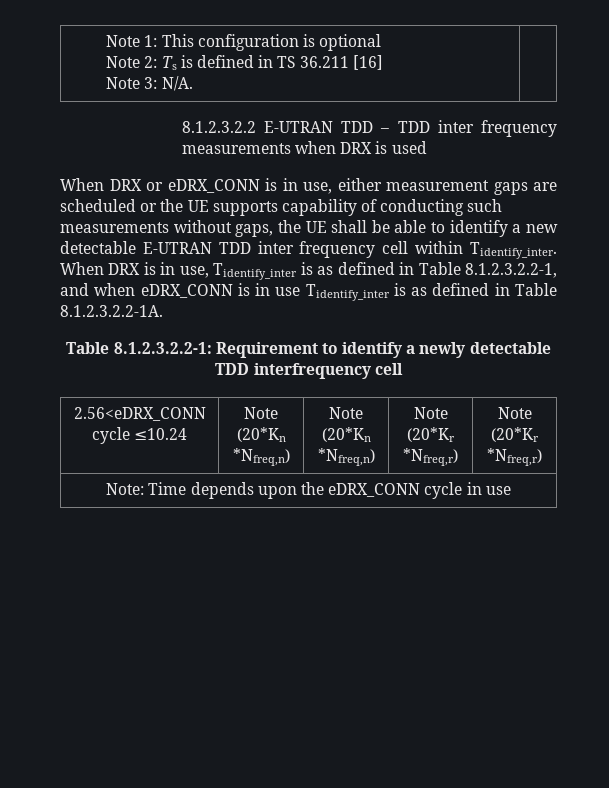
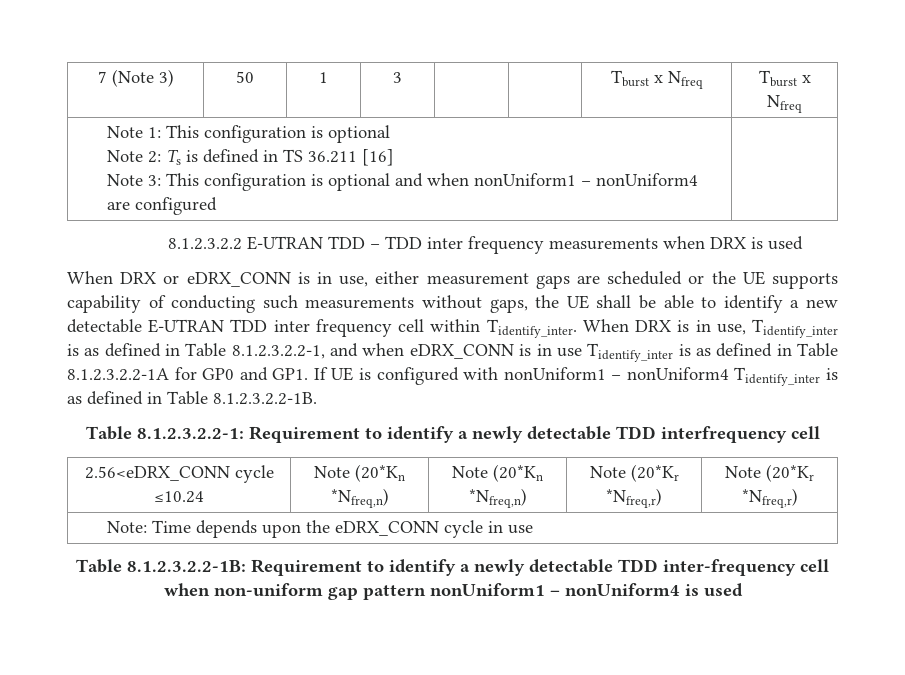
(106, 41) none -> [97,69,174,87] [236,71,254,83] [319,72,328,83] [393,72,402,83] [610,70,703,89] [758,70,811,87] [767,95,802,113] 7 (Note 3) | 50 | 1 | 3 | | | Tburst x Nfreq | Tburst x Nfreq //
[161,76,193,91] N/A. -> [166,173,699,191] [107,197,218,215] This configuration is optional and when nonUniform1 – nonUniform4 are configured
[60,305,163,317] 8.1.2.3.2.2-1A. -> [67,367,838,386] [67,391,317,405] 8.1.2.3.2.2-1A for GP0 and GP1. If UE is configured with nonUniform1 – nonUniform4 Tidentify_inter is as defined in Table 8.1.2.3.2.2-1B.
(511, 490) none -> [76,559,829,576] [163,583,743,600] // Table 8.1.2.3.2.2-1B: Requirement to identify a newly detectable TDD inter-frequency cell when non-uniform gap pattern nonUniform1 – nonUniform4 is used

